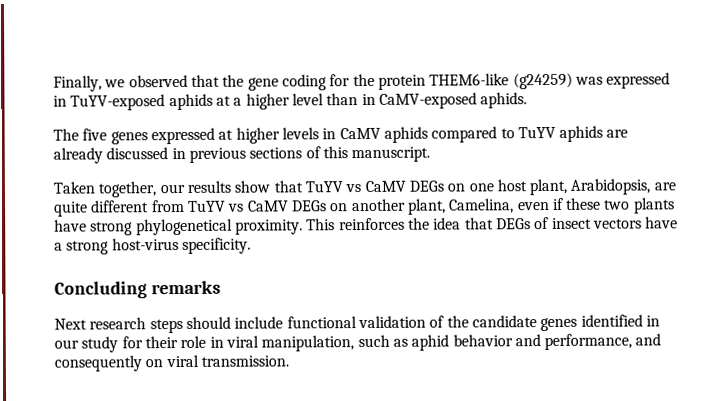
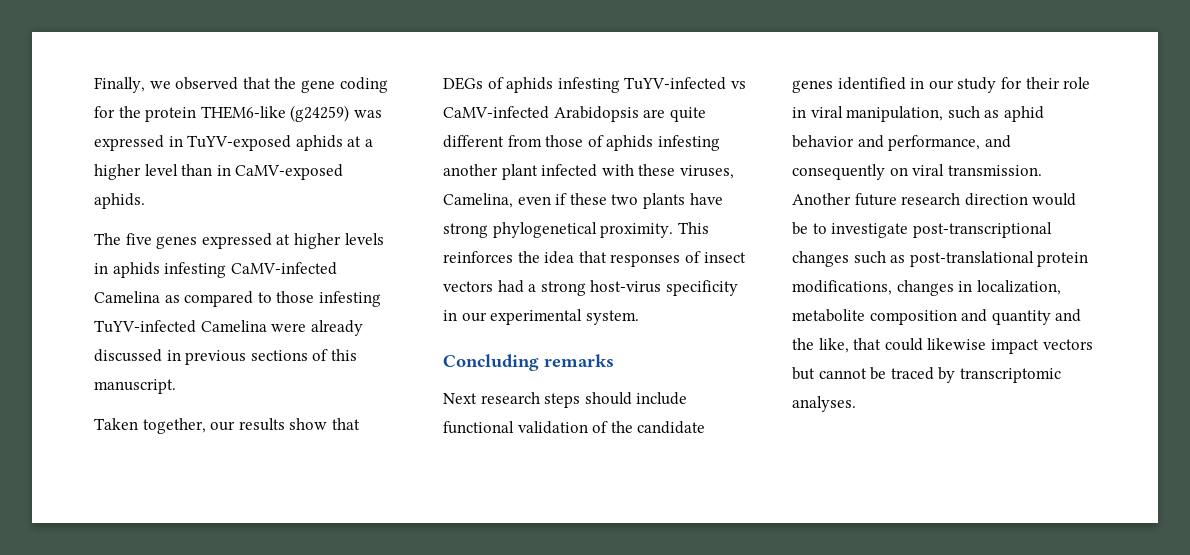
[339,125,629,143] CaMV aphids compared to TuYV aphids are -> [112,262,337,278] [94,291,381,307] [94,320,307,333] aphids infesting CaMV-infected Camelina as compared to those infesting TuYV-infected Camelina were
[304,178,676,196] [54,198,446,217] TuYV vs CaMV DEGs on one host plant, Arabidopsis, are quite different from TuYV vs CaMV DEGs on another plant, -> [443,77,746,93] [443,106,706,122] [443,135,720,151] [443,164,734,180] DEGs of aphids infesting TuYV-infected vs CaMV-infected Arabidopsis are quite different from those of aphids infesting another plant infected with these viruses,
[495,218,531,230] DEGs -> [610,254,681,267] responses
[645,216,679,229] have -> [497,280,524,293] had
[181,237,251,254] specificity. -> [665,280,738,296] [443,309,639,325] specificity in our experimental system.
(289, 361) none -> [792,193,1077,206] [792,222,1052,238] [792,251,1089,267] [792,280,1061,296] [792,309,1082,325] [792,338,1093,354] [792,367,1061,383] [792,396,856,412] Another future research direction would be to investigate post-transcriptional changes such as post-translational protein modifications, changes in localization, metabolite composition and quantity and the like, that could likewise impact vectors but cannot be traced by transcriptomic analyses.

